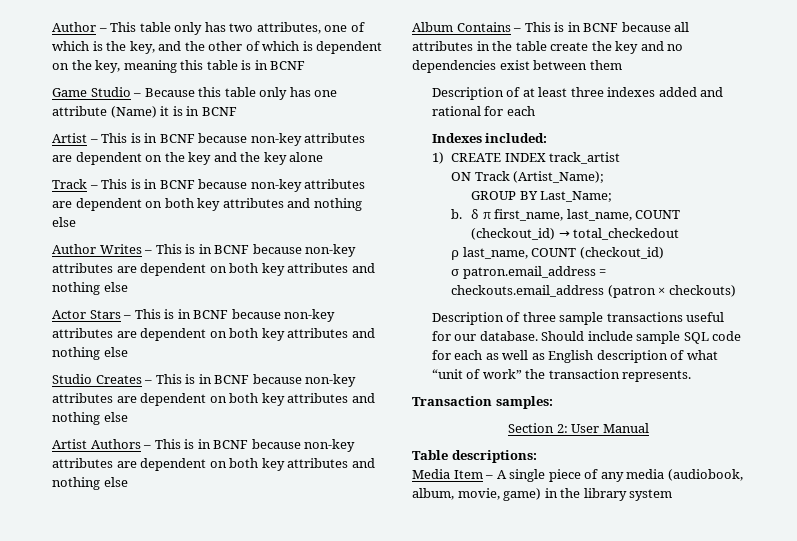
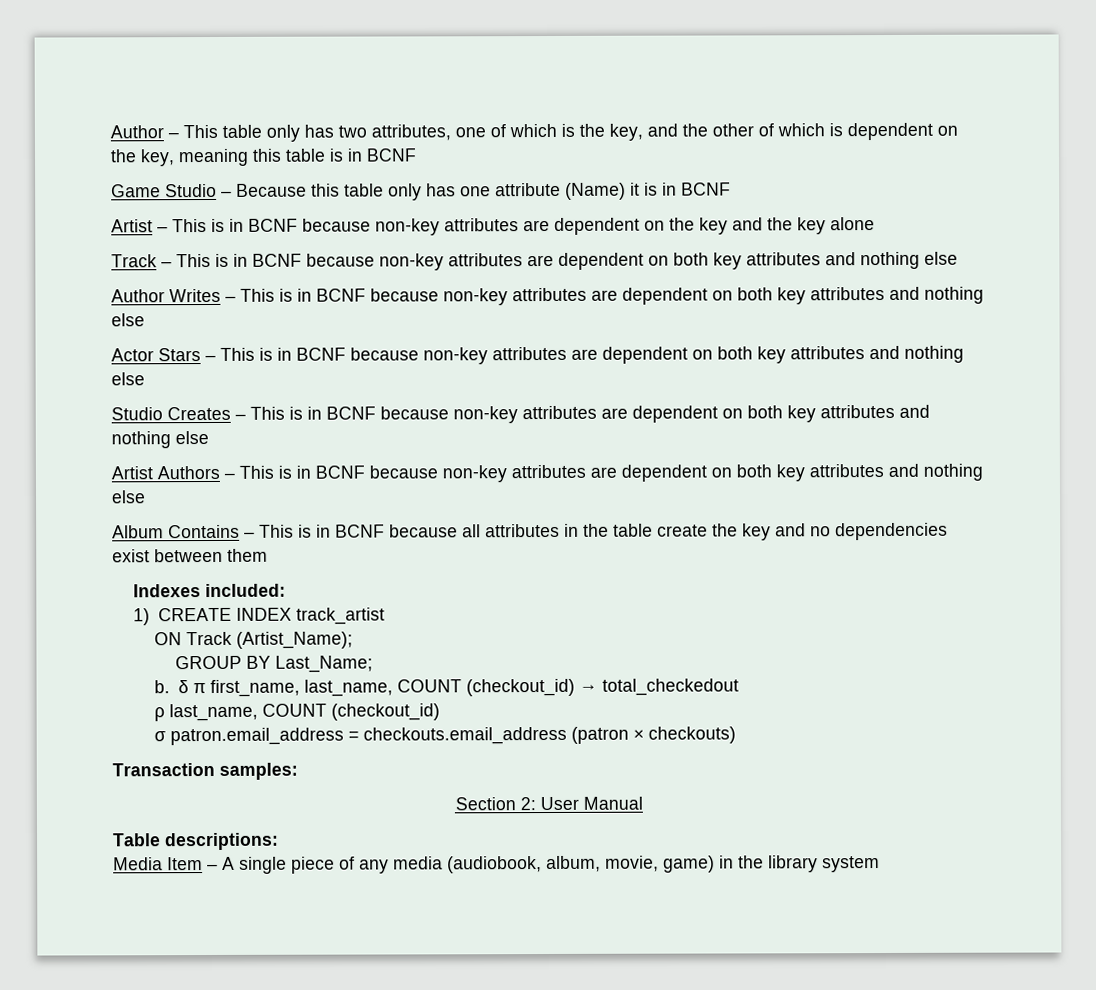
[431,87,724,100] [431,106,535,116] // Description of at least three indexes added and rational for each -> (268, 555) none
[431,312,725,325] [431,331,742,344] [431,350,718,363] [431,369,692,382] // Description of three sample transactions useful for our database. Should include sample SQL code for each as well as English description of what “unit of work” the transaction represents. -> (737, 735) none

